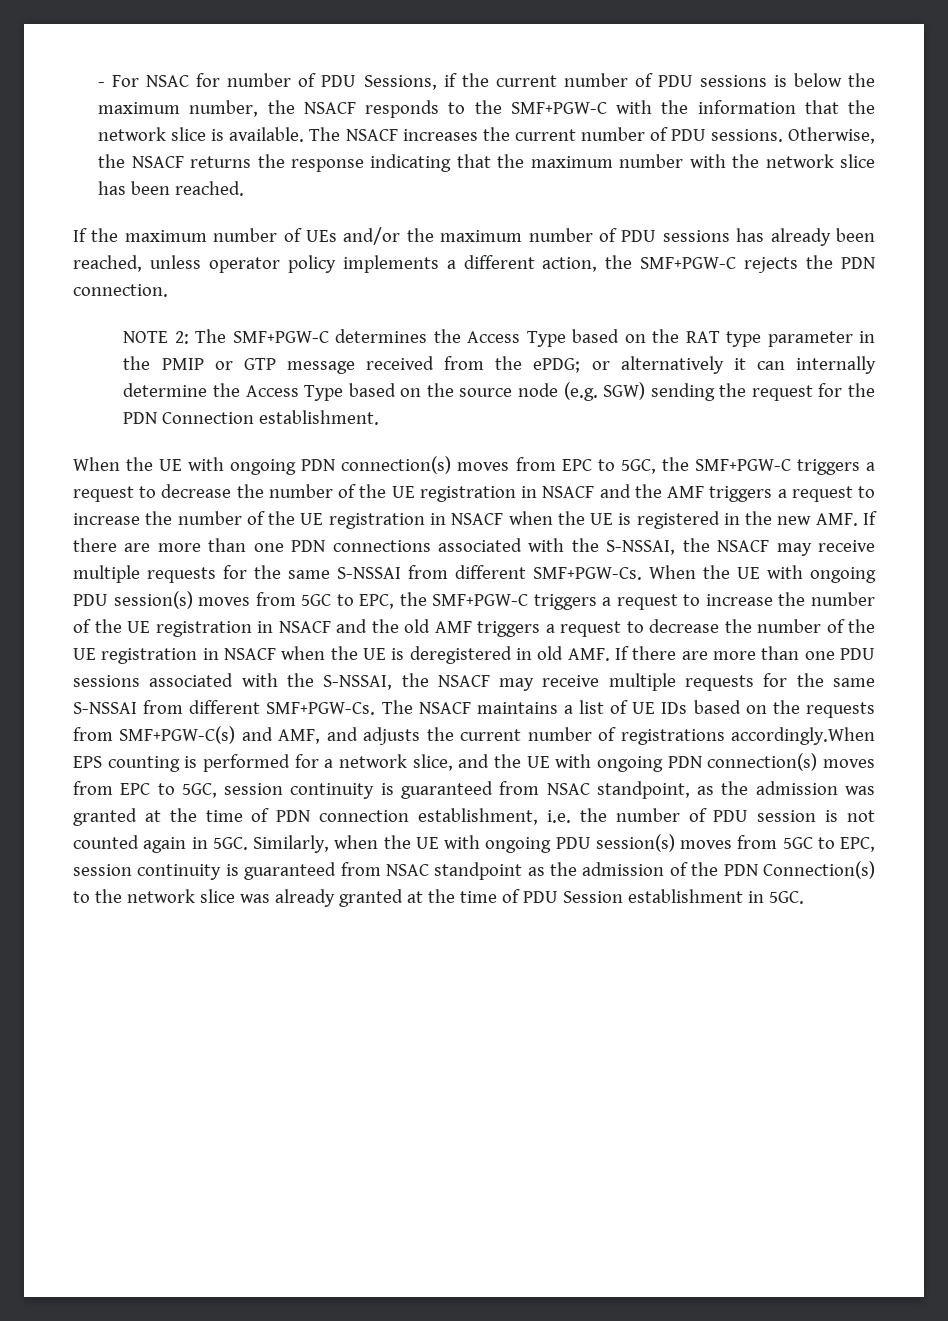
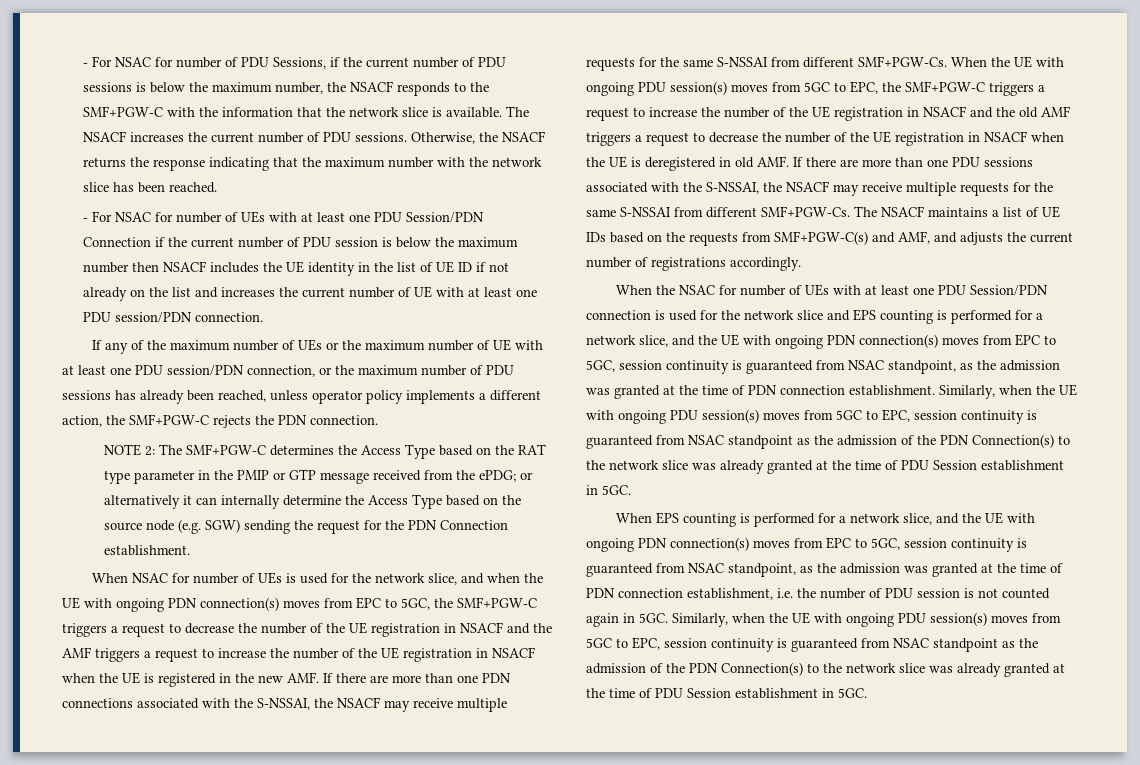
[73,228,87,242] // If -> [82,211,484,223] [82,237,518,248] [82,261,509,276] [82,286,537,301] [82,312,263,323] [92,340,145,354] // - For NSAC for number of UEs with at least one PDU Session/PDN Connection if the current number of PDU session is below the maximum number then NSACF includes the UE identity in the list of UE ID if not already on the list and increases the current number of UE with at least one PDU session/PDN connection. // If any of
[343,227,401,245] and/or -> [326,339,544,351] [62,365,332,377] or the maximum number of UE with at least one PDU session/PDN connection, or
(120, 464) none -> [132,572,521,585] NSAC for number of UEs is used for the network slice, and when
[731,727,875,745] accordingly.When -> [730,257,801,271] [616,284,1049,296] [586,309,1043,324] [586,334,1056,349] [586,360,1060,374] [586,384,1077,399] [586,409,1037,424] [586,434,1070,449] [586,460,1064,474] [586,485,631,495] [616,513,653,523] accordingly. // When the NSAC for number of UEs with at least one PDU Session/PDN connection is used for the network slice and EPS counting is performed for a network slice, and the UE with ongoing PDN connection(s) moves from EPC to 5GC, session continuity is guaranteed from NSAC standpoint, as the admission was granted at the time of PDN connection establishment. Similarly, when the UE with ongoing PDU session(s) moves from 5GC to EPC, session continuity is guaranteed from NSAC standpoint as the admission of the PDN Connection(s) to the network slice was already granted at the time of PDU Session establishment in 5GC. // When

